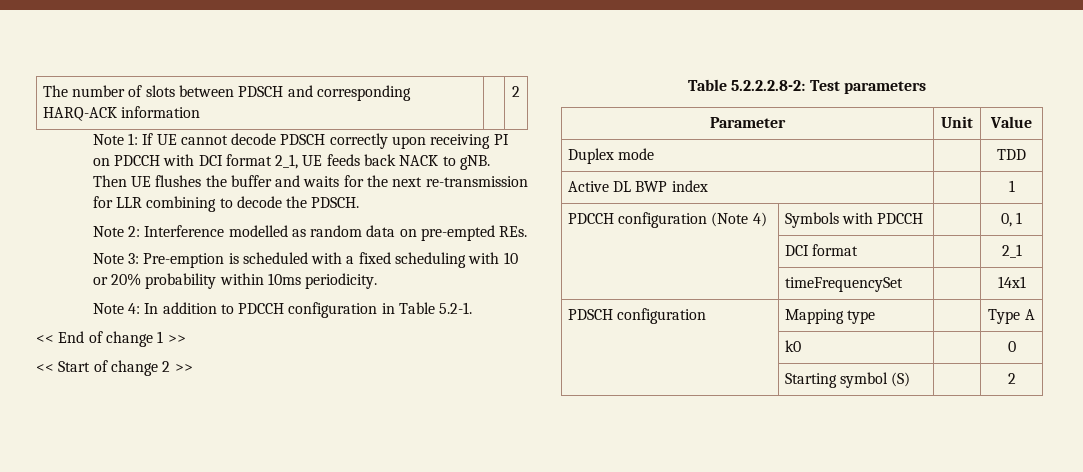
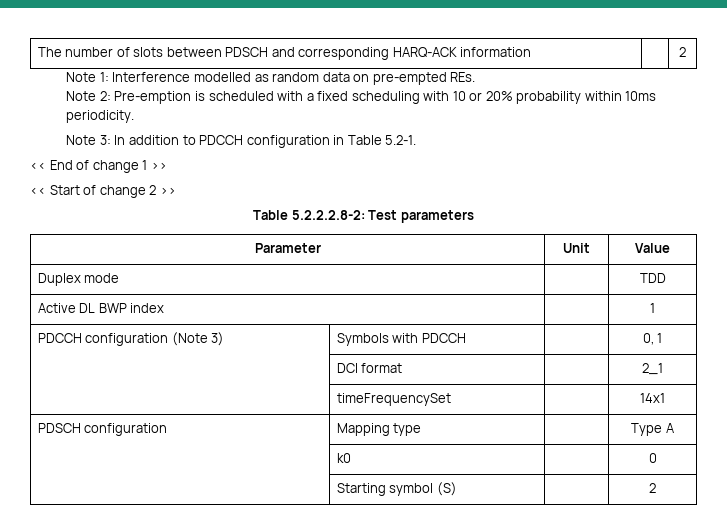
[142,133,509,149] [92,154,491,170] [92,175,528,187] [92,196,360,212] [92,226,140,237] If UE cannot decode PDSCH correctly upon receiving PI on PDCCH with DCI format 2_1, UE feeds back NACK to gNB. Then UE flushes the buffer and waits for the next re-transmission for LLR combining to decode the PDSCH. // Note 2: -> (109, 77) none
[127,253,139,264] 3: -> [99,91,111,101] 2:
[127,303,140,314] 4: -> [99,135,111,145] 3:
[752,212,767,227] 4) -> [211,332,225,346] 3)

